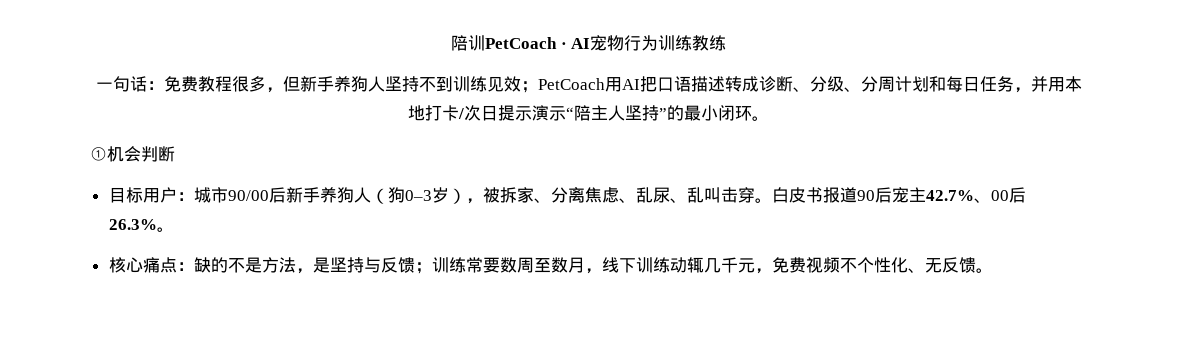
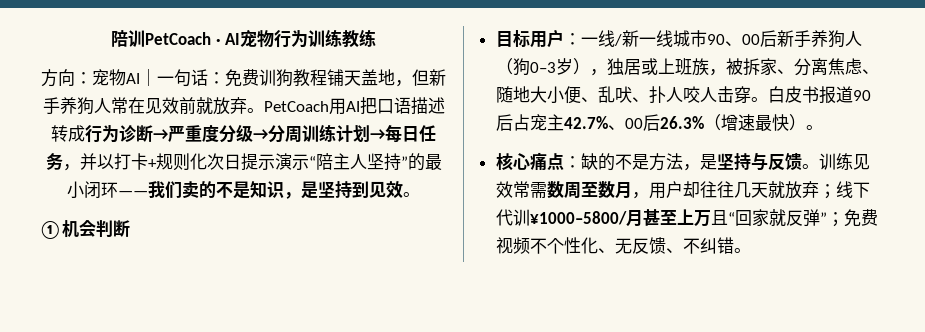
[95,76,538,93] 一句话：免费教程很多，但新手养狗人坚持不到训练见效； -> [41,69,446,87] [42,97,264,115] 方向：宠物AI｜一句话：免费训狗教程铺天盖地，但新手养狗人常在见效前就放弃。
[758,76,1082,93] [408,105,464,121] 诊断、分级、分周计划和每日任务，并用本地打卡/ -> [85,124,436,143] [45,153,207,171] 行为诊断→严重度分级→分周训练计划→每日任务，并以打卡+规则化
(752, 113) none -> [118,181,403,199] ——我们卖的不是知识，是坚持到见效
[193,187,269,203] 城市90/00 -> [580,30,760,47] 一线/新一线城市90、00
(483, 201) none -> [606,58,726,76] 独居或上班族，
[635,187,721,203] 乱尿、乱叫 -> [495,86,717,104] 随地大小便、乱吠、扑人咬人
(892, 195) none -> [512,114,530,131] 占
(157, 224) none -> [703,114,806,131] （增速最快）
[414,257,772,274] ；训练常要数周至数月，线下训练动辄几千元， -> [801,153,870,170] [495,181,870,199] [495,209,844,227] 。训练见效常需数周至数月，用户却往往几天就放弃；线下代训¥1000–5800/月甚至上万且“回家就反弹”；
(976, 265) none -> [665,237,734,254] 、不纠错

